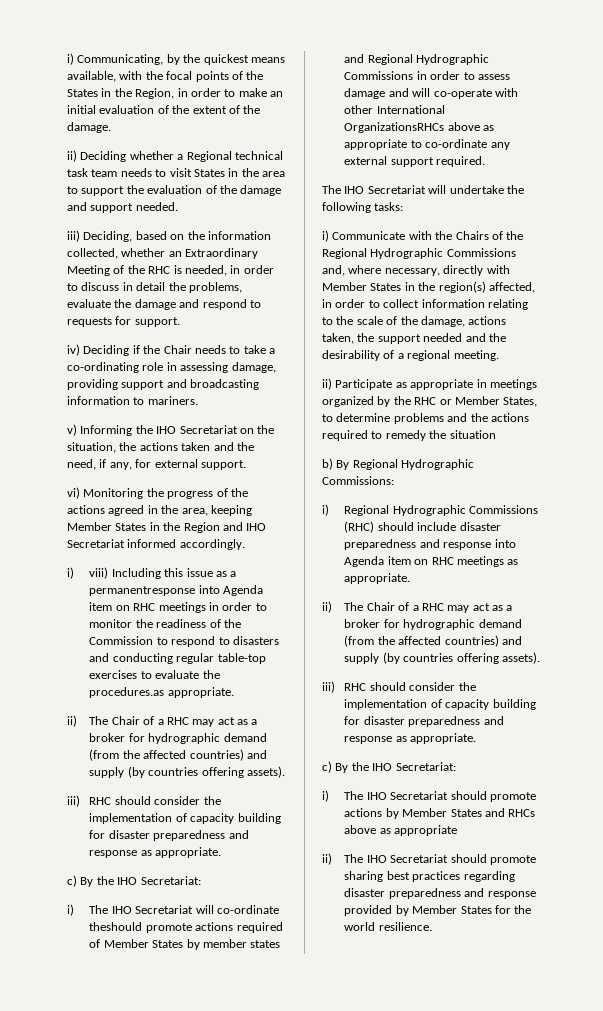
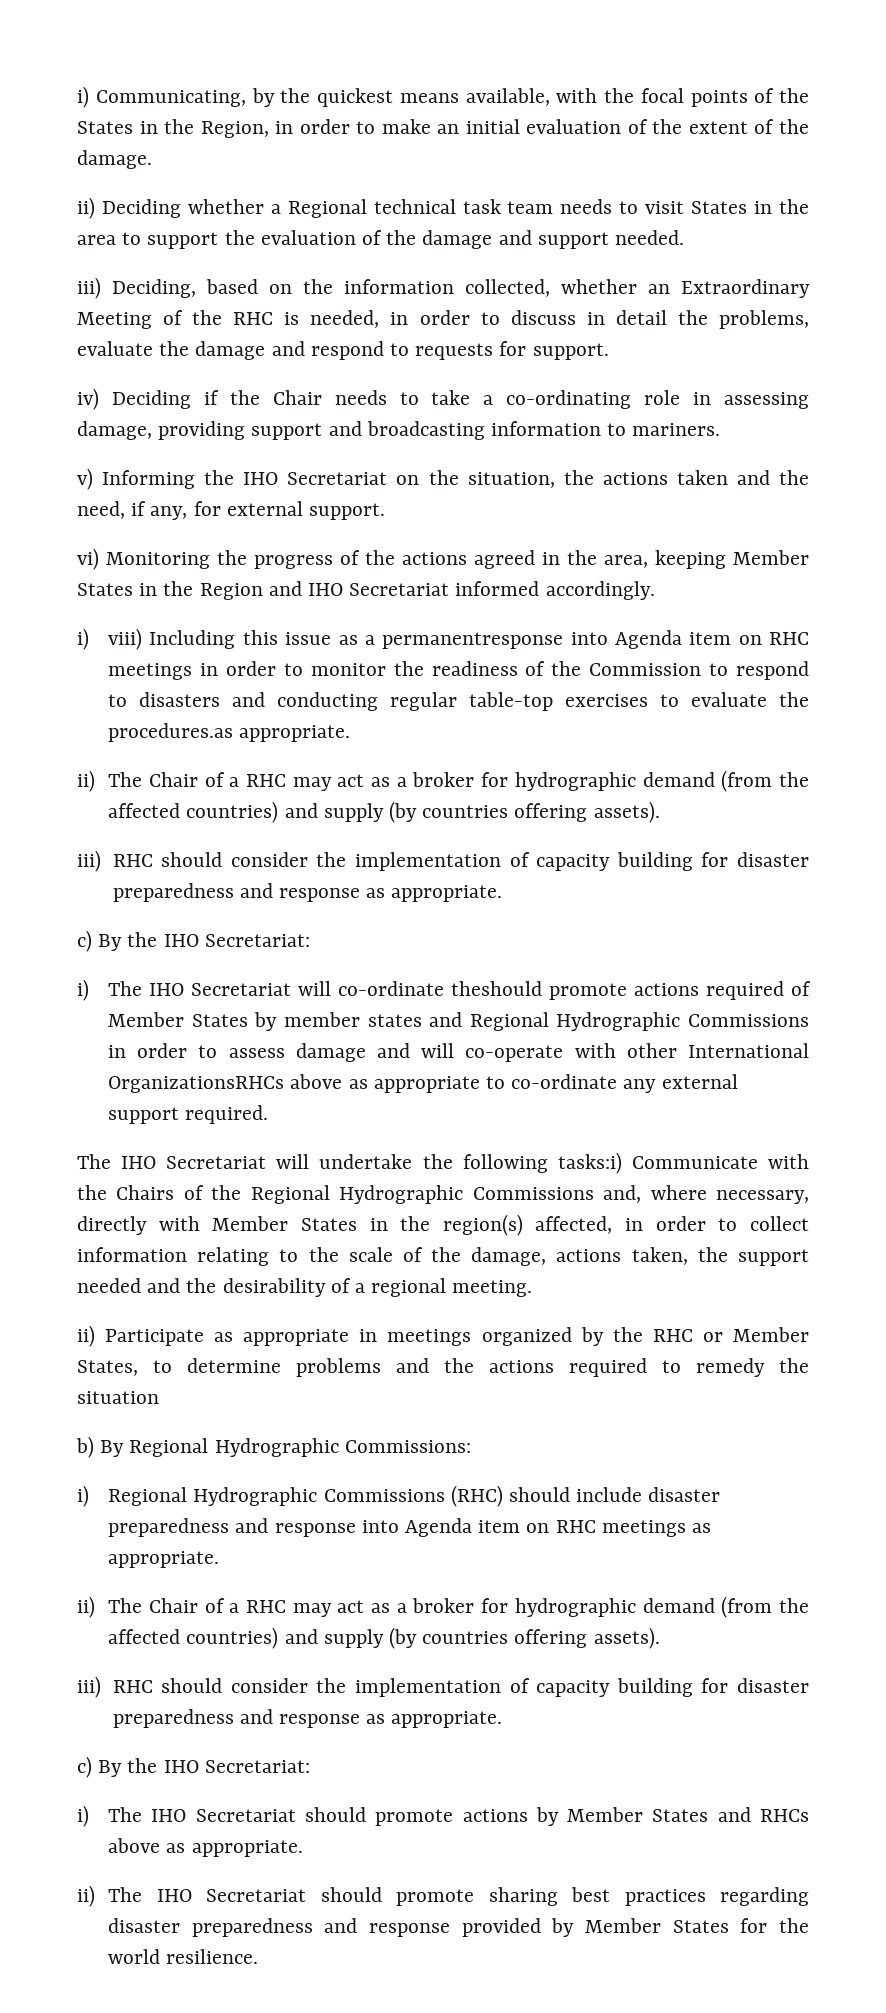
[374,202,404,211] [322,230,329,242] tasks: // i) -> [557,1152,622,1174] tasks:i)
[394,825,458,836] appropriate -> [191,1840,303,1857] appropriate.

